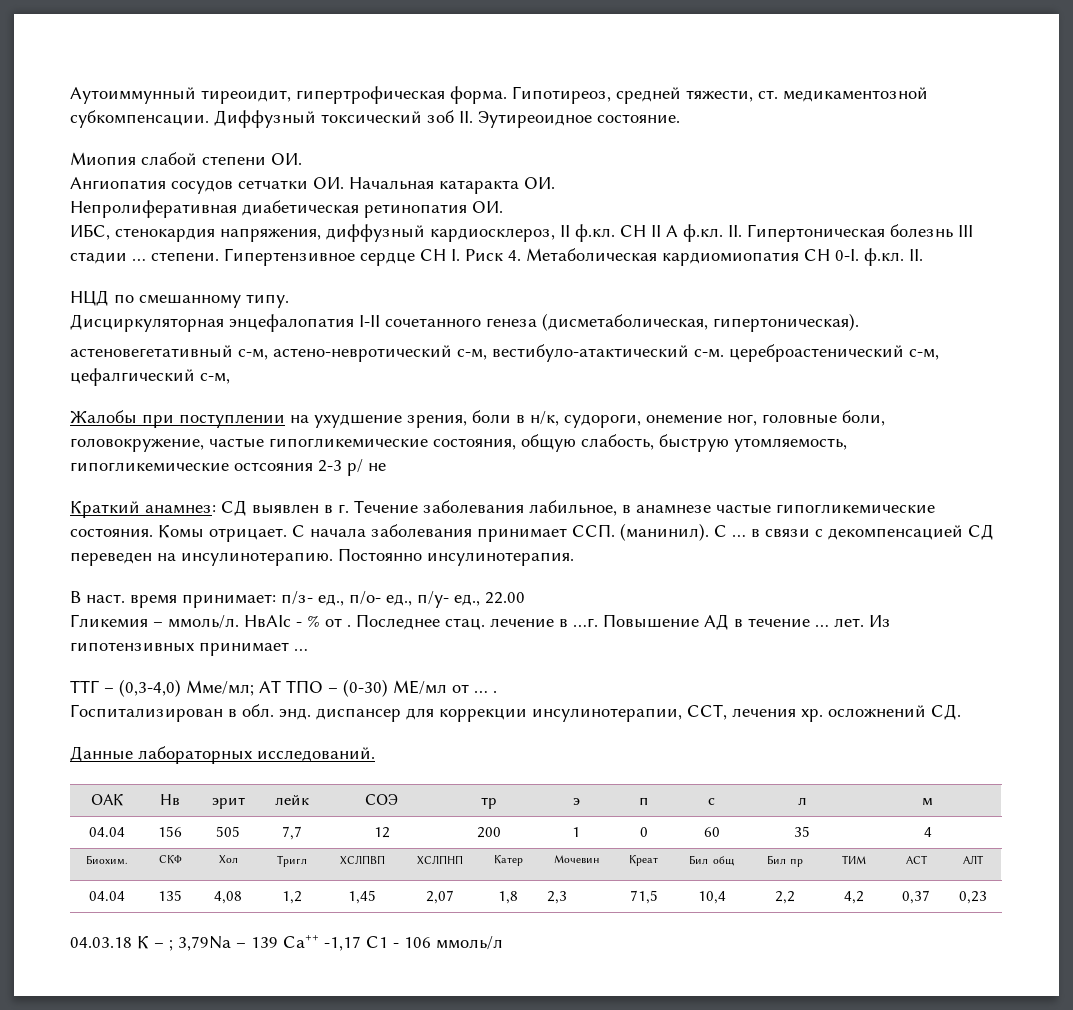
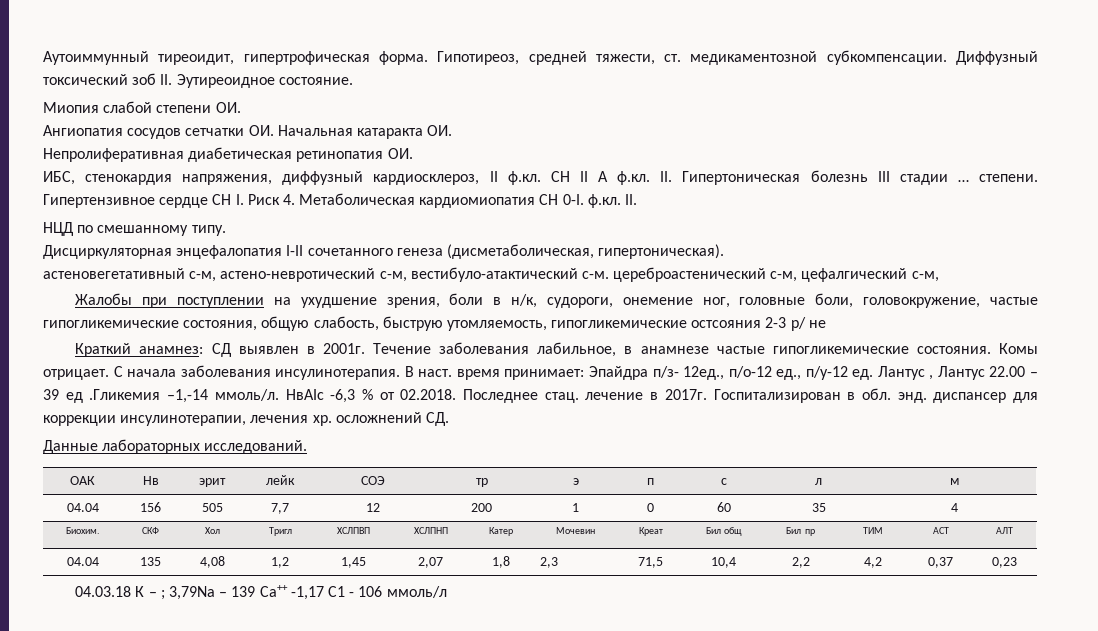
[338,504,349,513] г. -> [322,343,365,354] 2001г.
[477,523,994,542] [70,548,422,566] принимает ССП. (манинил). С … в связи с декомпенсацией СД переведен на инсулинотерапию. Постоянно -> (271, 371) none
(574, 559) // -> (401, 374) none
[281,591,525,608] [70,614,163,628] п/з- ед., п/о- ед., п/у- ед., 22.00 // Гликемия – -> [588,366,1038,380] [43,389,209,403] Эпайдра п/з- 12ед., п/о-12 ед., п/у-12 ед. Лантус , Лантус 22.00 – 39 ед .Гликемия –1,-14
[296,622,302,627] - -> [330,389,356,403] -6,3
[347,624,351,627] . -> [400,389,457,400] 02.2018.
[573,614,891,630] [70,642,308,656] [70,679,497,697] …г. Повышение АД в течение … лет. Из гипотензивных принимает … // ТТГ – (0,3-4,0) Мме/мл; АТ ТПО – (0-30) МЕ/мл от … . // -> [664,389,707,400] 2017г.
[687,704,727,720] ССТ, -> (247, 420) none

